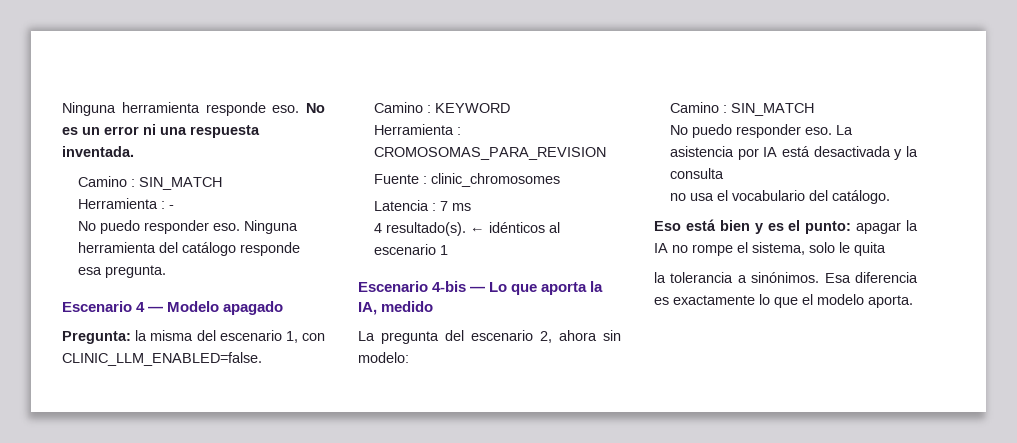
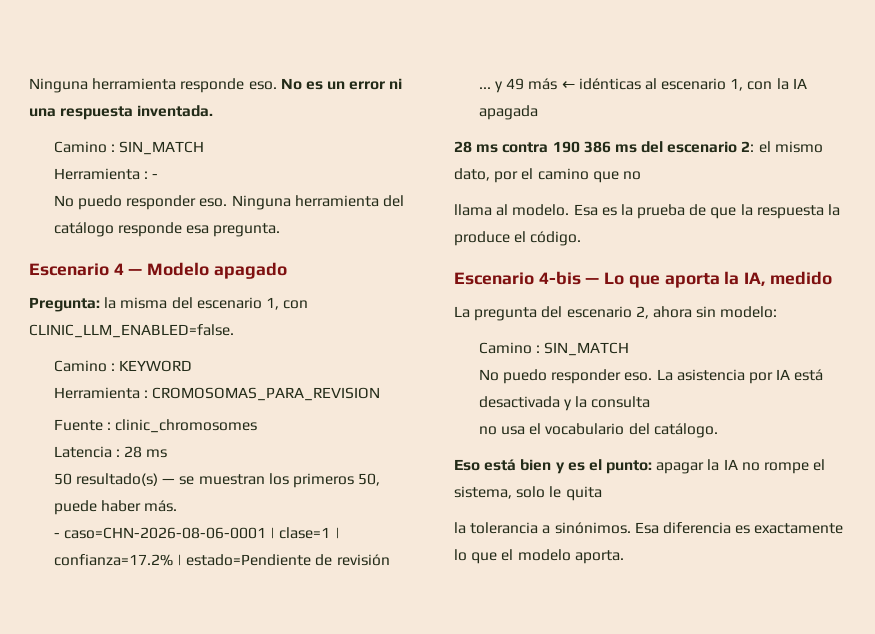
[440,201,449,211] 7 -> [124,446,143,458] 28
[374,222,561,236] [374,244,449,255] 4 resultado(s). ← idénticos al escenario 1 -> [53,473,381,488] [53,500,178,515] [53,527,340,539] [53,554,390,566] [478,78,807,93] [478,105,538,120] [454,141,823,153] [454,168,641,183] [454,204,841,219] [454,231,582,246] 50 resultado(s) — se muestran los primeros 50, puede haber más. // - caso=CHN-2026-08-06-0001 | clase=1 | confianza=17.2% | estado=Pendiente de revisión // ... y 49 más ← idénticas al escenario 1, con la IA apagada // 28 ms contra 190 386 ms del escenario 2: el mismo dato, por el camino que no // llama al modelo. Esa es la prueba de que la respuesta la produce el código.

